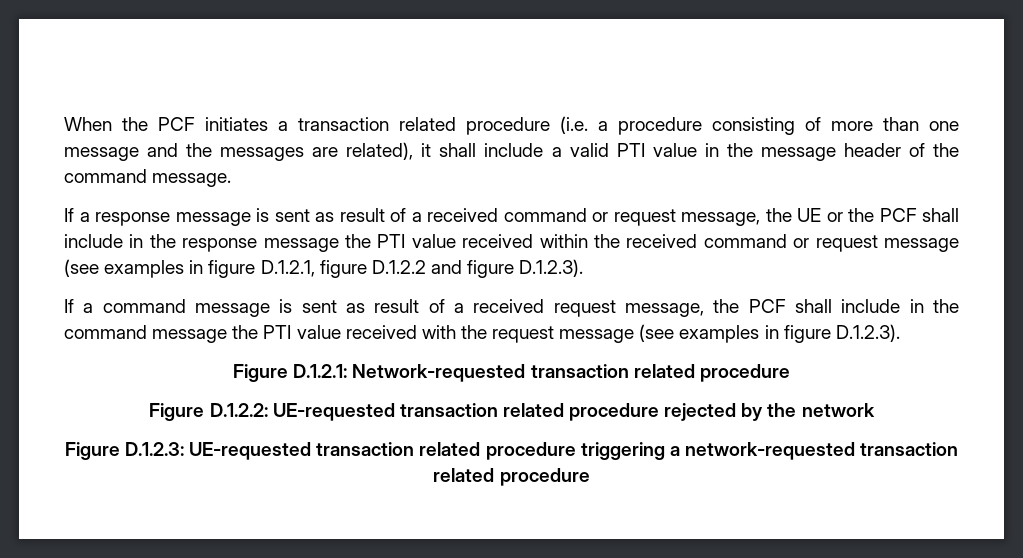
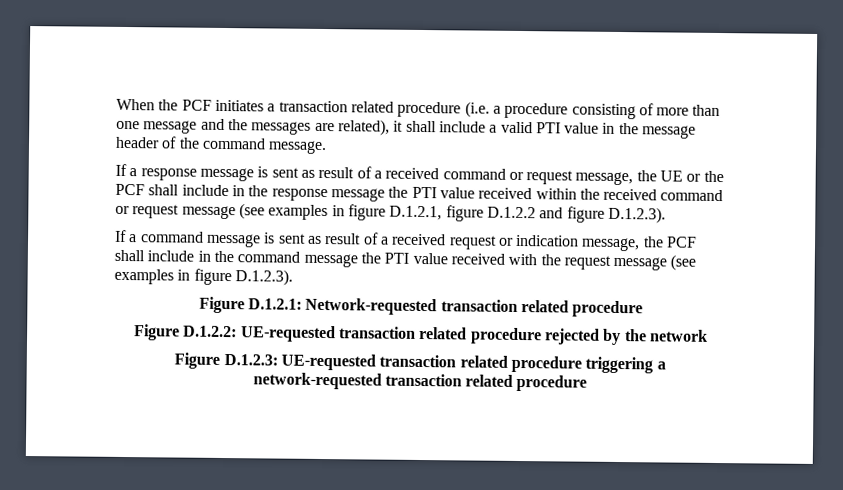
(616, 308) none -> [497,234,580,247] or indication

